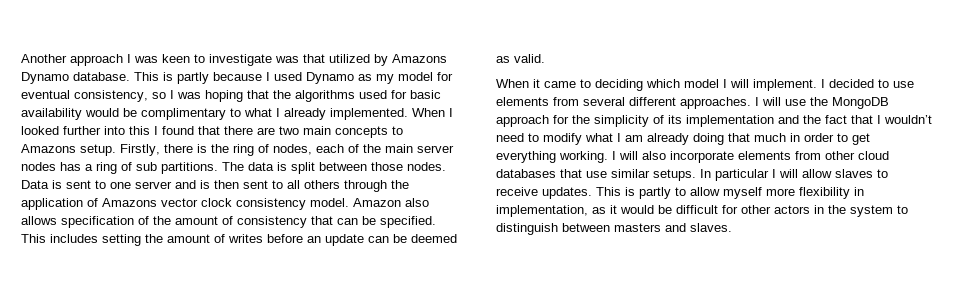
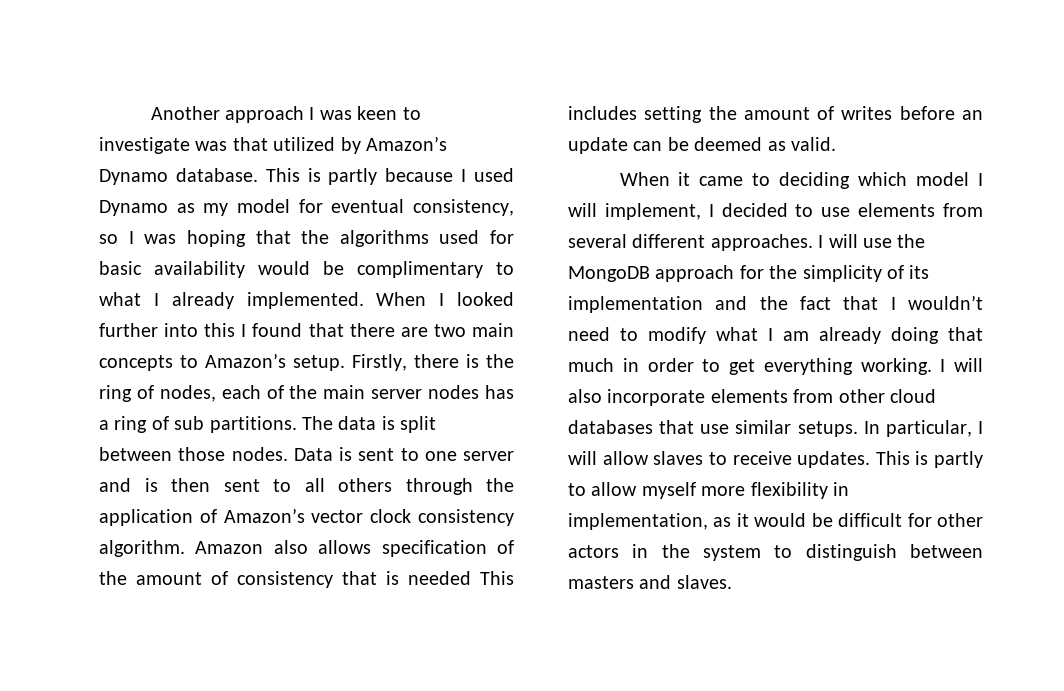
[392,54,447,63] Amazons -> [366,136,447,151] Amazon’s
[21,144,76,153] Amazons -> [205,353,286,368] Amazon’s
[102,198,157,207] Amazons -> [223,508,305,523] Amazon’s
[310,198,349,207] model. -> [99,540,185,557] algorithm.
[337,216,436,228] can be specified. -> [386,571,471,585] is needed
[753,79,817,91] implement. -> [604,203,701,220] implement,
[715,169,769,181] particular -> [885,420,972,437] particular,

